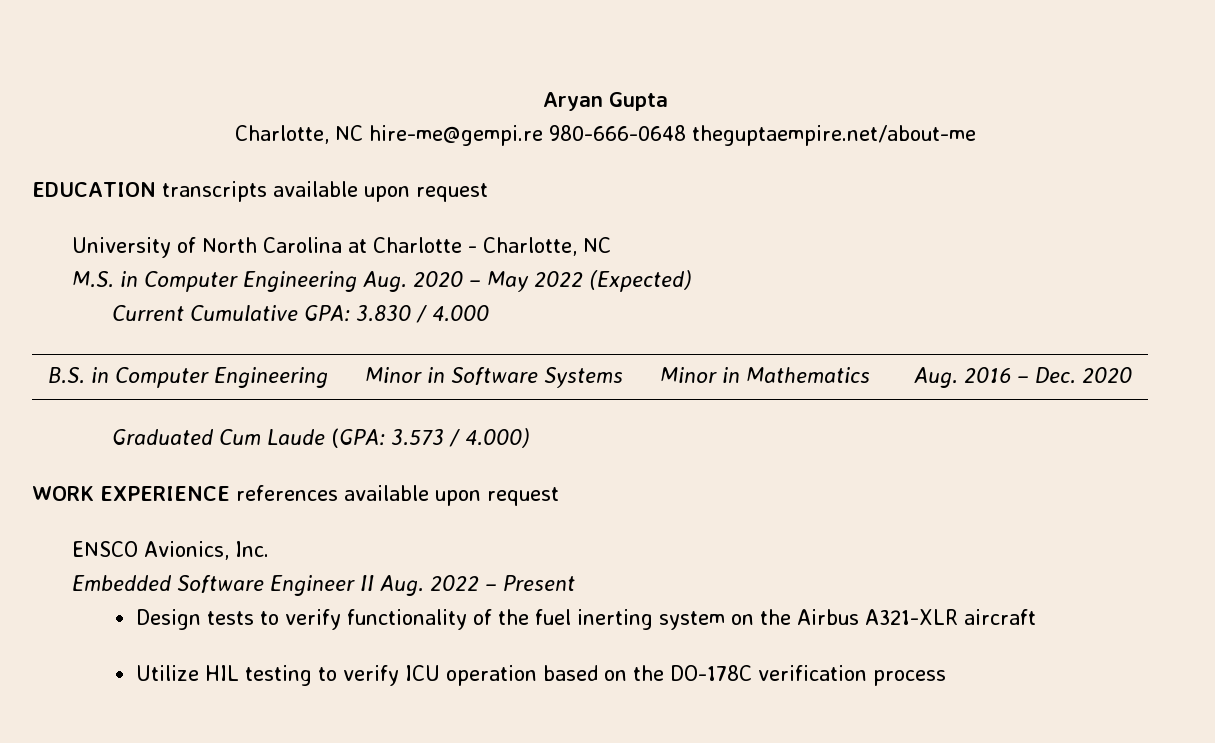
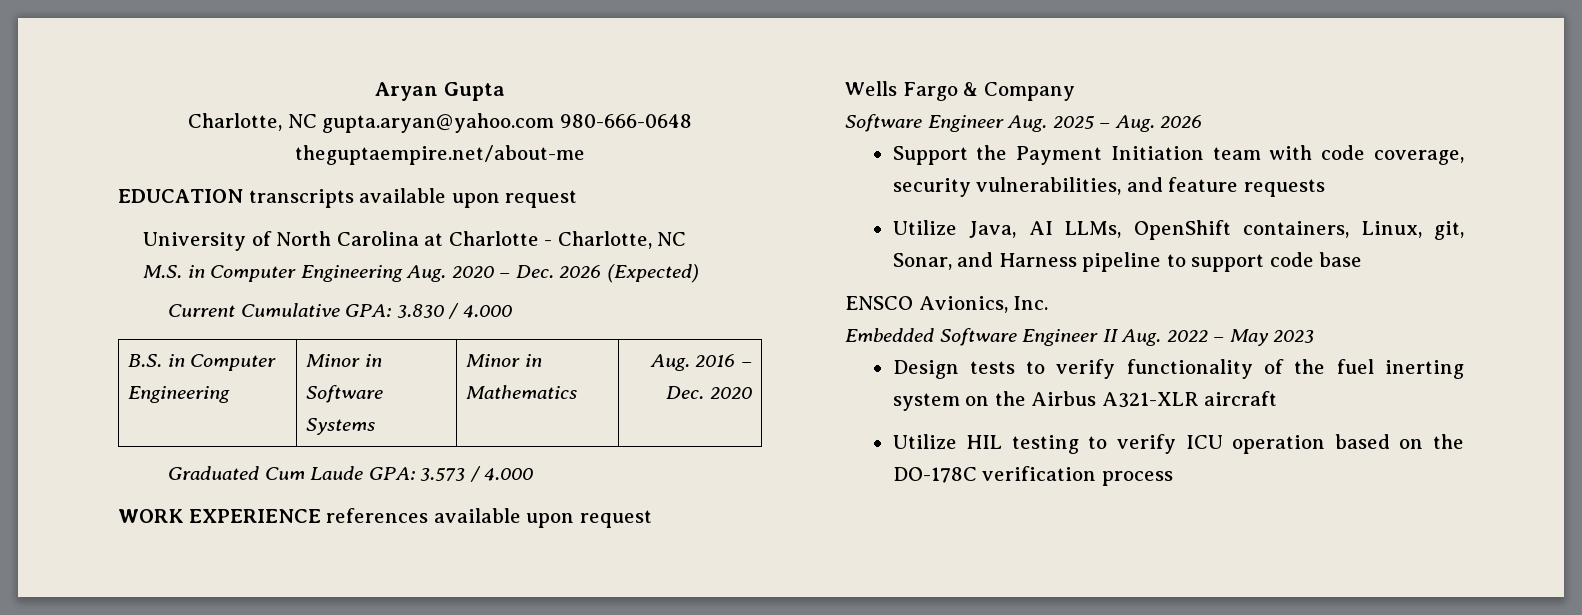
[368,125,543,146] hire-me@gempi.re -> [322,113,555,133] gupta.aryan@yahoo.com
[486,271,583,292] May 2022 -> [515,265,602,278] Dec. 2026
[330,428,385,448] (GPA: -> [368,467,415,480] GPA:
[464,428,530,448] 4.000) -> [484,468,534,481] 4.000
(559, 496) none -> [844,81,1075,101] [844,114,1203,132] [892,145,1464,165] [892,177,1325,197] [892,220,1464,240] [892,252,1363,272] // Wells Fargo & Company // Software Engineer Aug. 2025 – Aug. 2026 // Support the Payment Initiation team with code coverage, security vulnerabilities, and feature requests // Utilize Java, AI LLMs, OpenShift containers, Linux, git, Sonar, and Harness pipeline to support code base
[502,575,575,591] Present -> [1229,329,1315,346] May 2023

